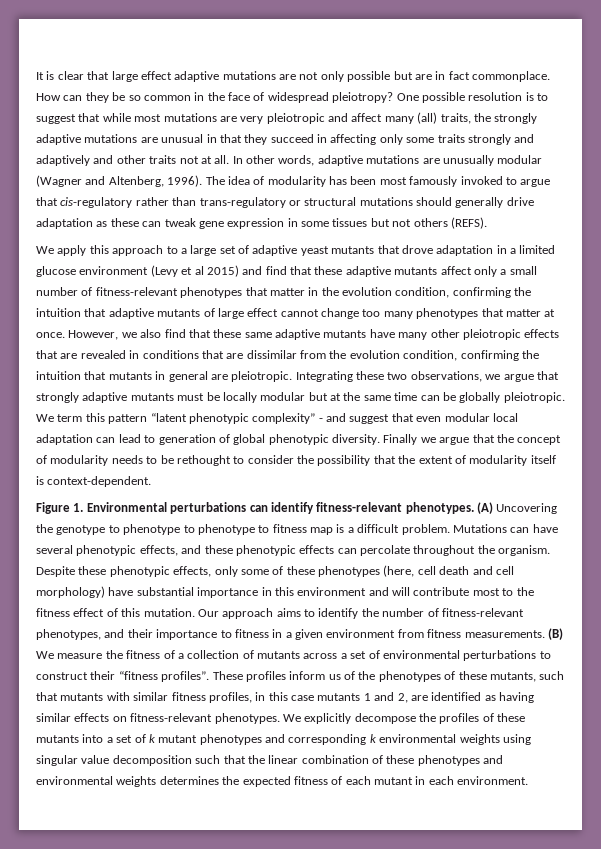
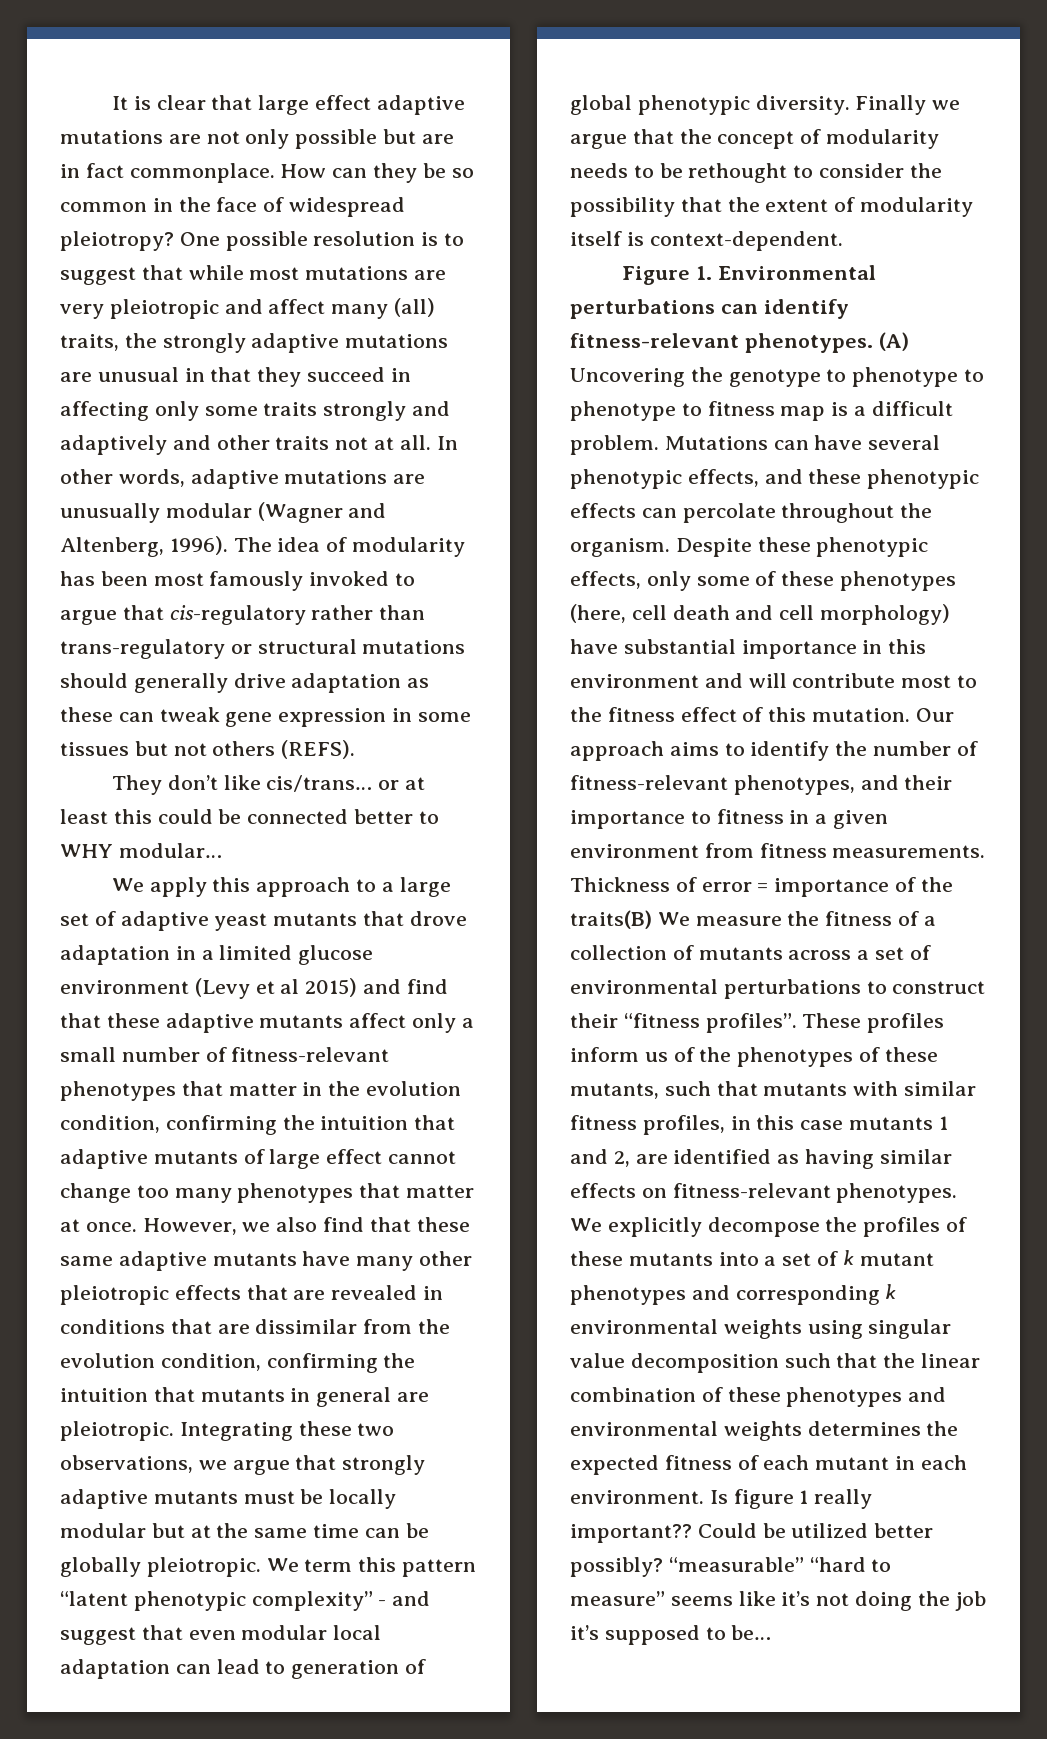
(487, 223) none -> [111,775,425,795] [60,809,439,824] [60,843,222,858] // They don’t like cis/trans… or at least this could be connected better to WHY modular…
[547,628,563,640] (B) -> [570,877,953,897] [570,910,652,929] Thickness of error = importance of the traits(B)
(529, 780) none -> [709,1489,873,1509] [570,1523,934,1543] [570,1557,892,1577] [570,1591,986,1611] [570,1625,772,1645] Is figure 1 really important?? Could be utilized better possibly? “measurable” “hard to measure” seems like it’s not doing the job it’s supposed to be…

